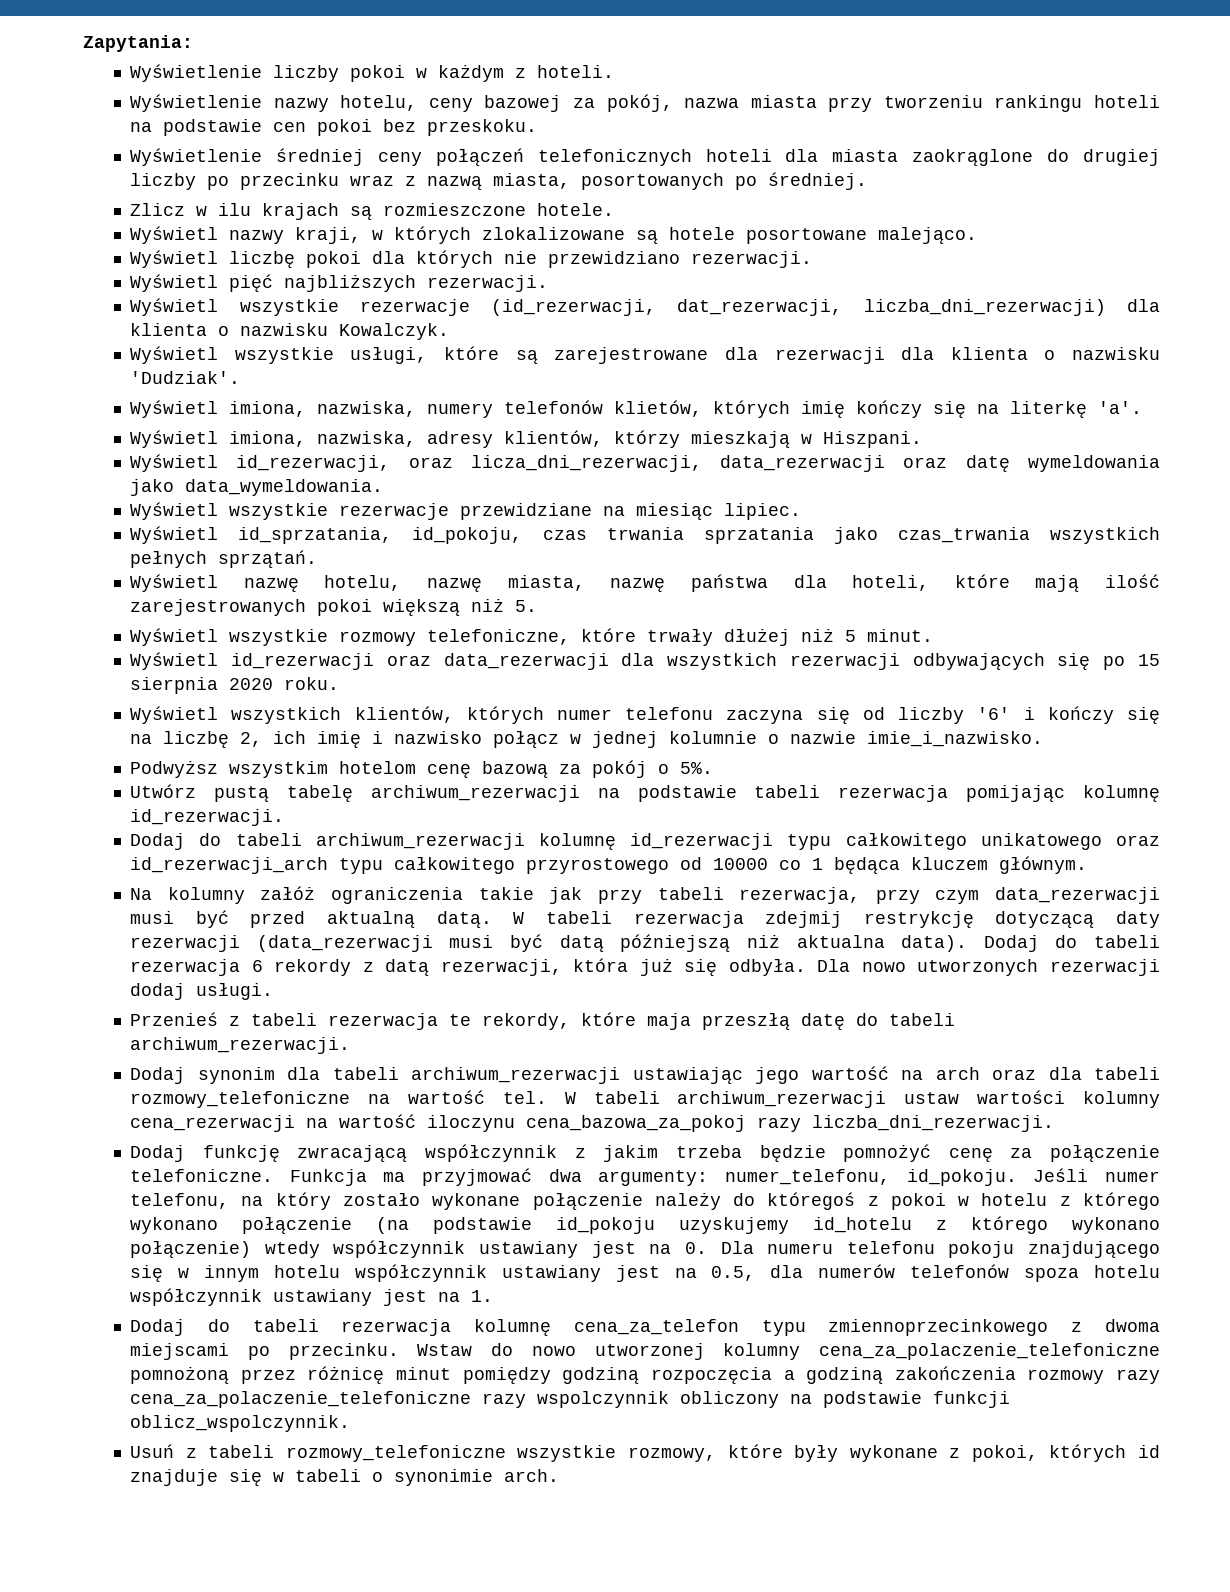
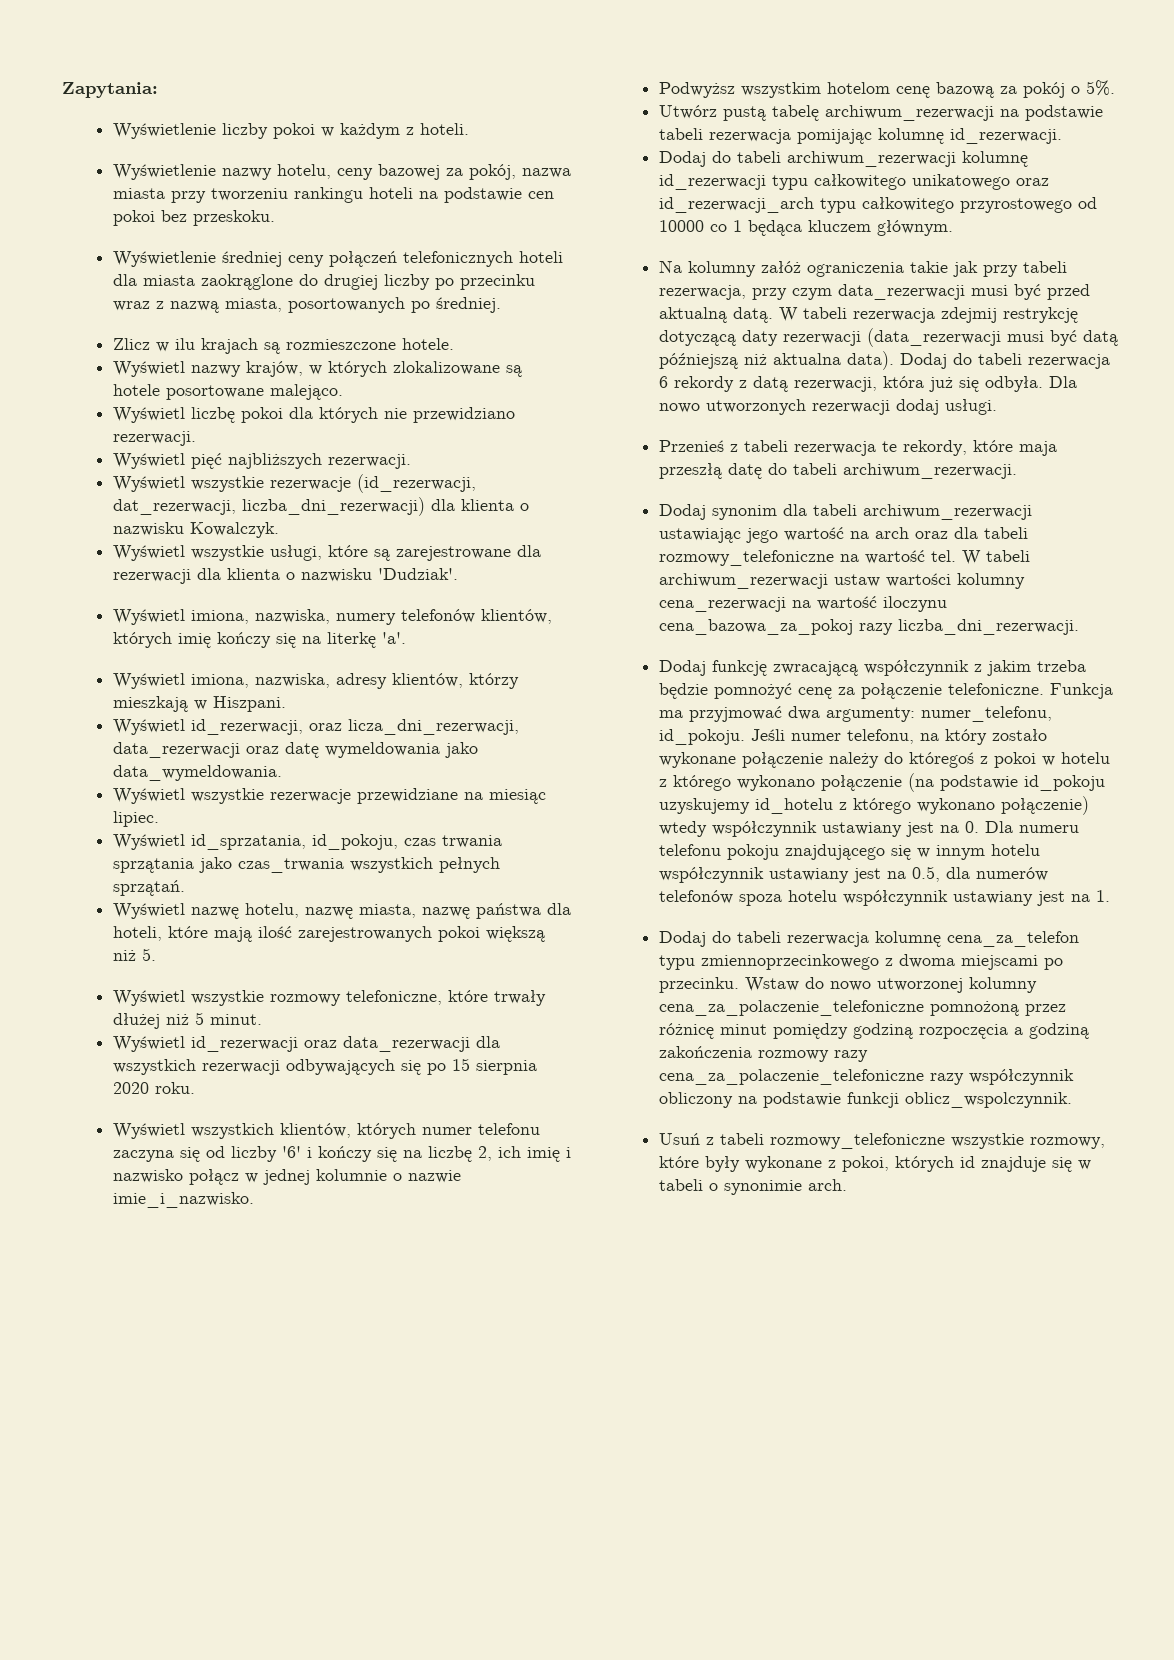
[295,227,362,244] kraji, -> [245,361,303,377] krajów,
[614,400,703,417] klietów, -> [480,609,552,624] klientów,
[703,527,814,544] sprzatania -> [112,858,194,873] sprzątania
[537,1391,670,1408] wspolczynnik -> [968,1069,1074,1085] współczynnik

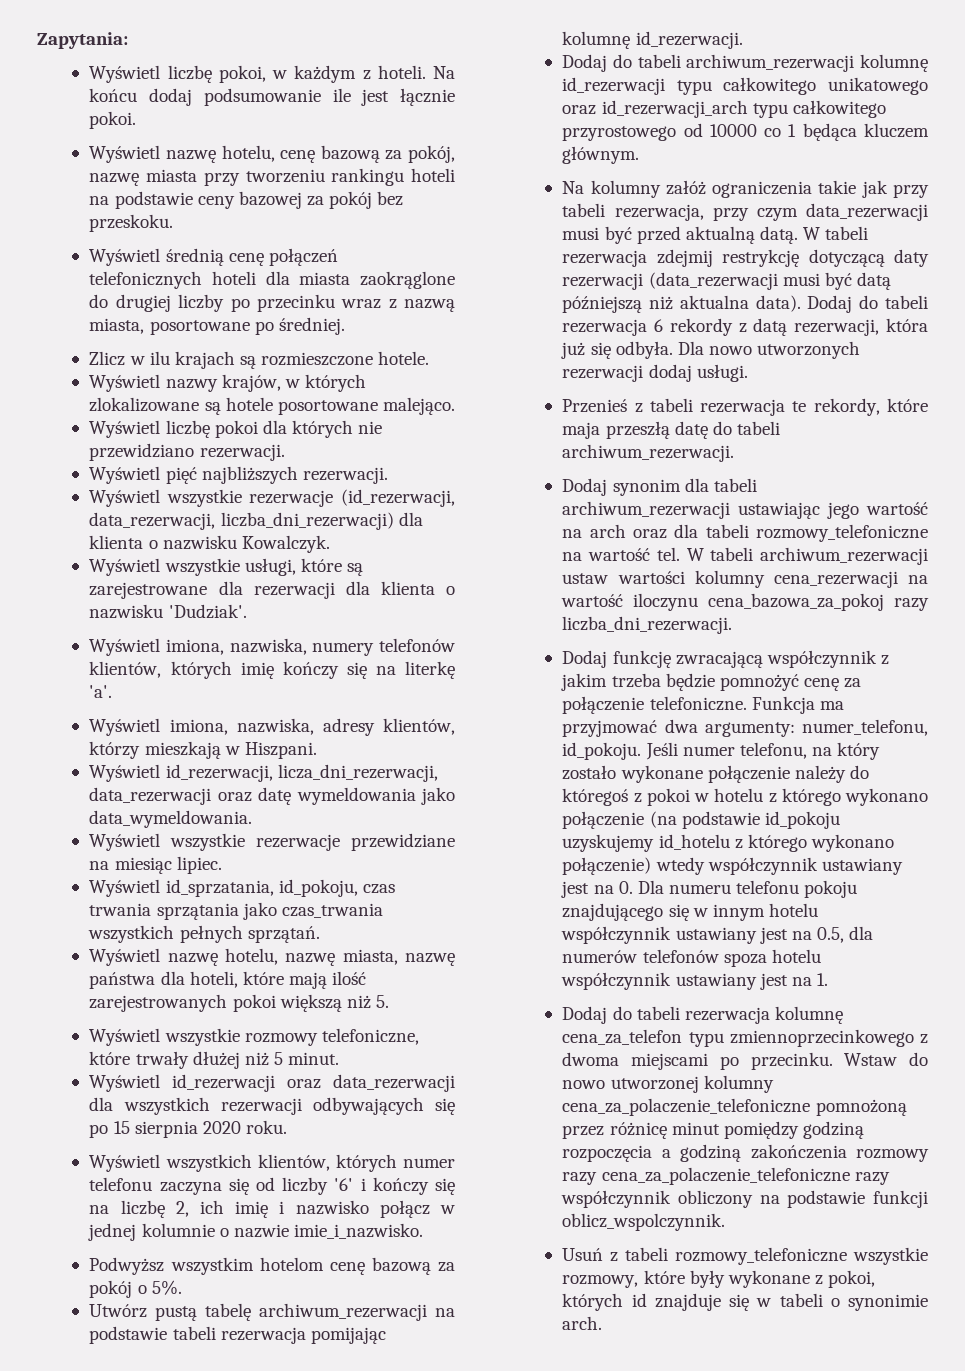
[112,123,315,139] Wyświetlenie liczby pokoi -> [89,65,266,83] Wyświetl liczbę pokoi,
[112,164,440,180] // Wyświetlenie nazwy hotelu, ceny bazowej -> [433,66,456,79] [89,88,456,106] [89,111,137,129] [89,145,380,163] Na końcu dodaj podsumowanie ile jest łącznie pokoi. // Wyświetl nazwę hotelu, cenę bazową
[521,168,571,178] nazwa -> [89,173,140,186] nazwę
[527,191,554,199] [112,210,155,226] cen pokoi -> [197,191,373,209] ceny bazowej za pokój
[112,251,324,267] Wyświetlenie średniej ceny -> [89,248,264,266] Wyświetl średnią cenę
[287,297,405,313] posortowanych -> [149,320,250,335] posortowane
[112,499,236,515] dat_rezerwacji, -> [89,512,216,530] data_rezerwacji,
[308,723,342,731] oraz -> (273, 773) none

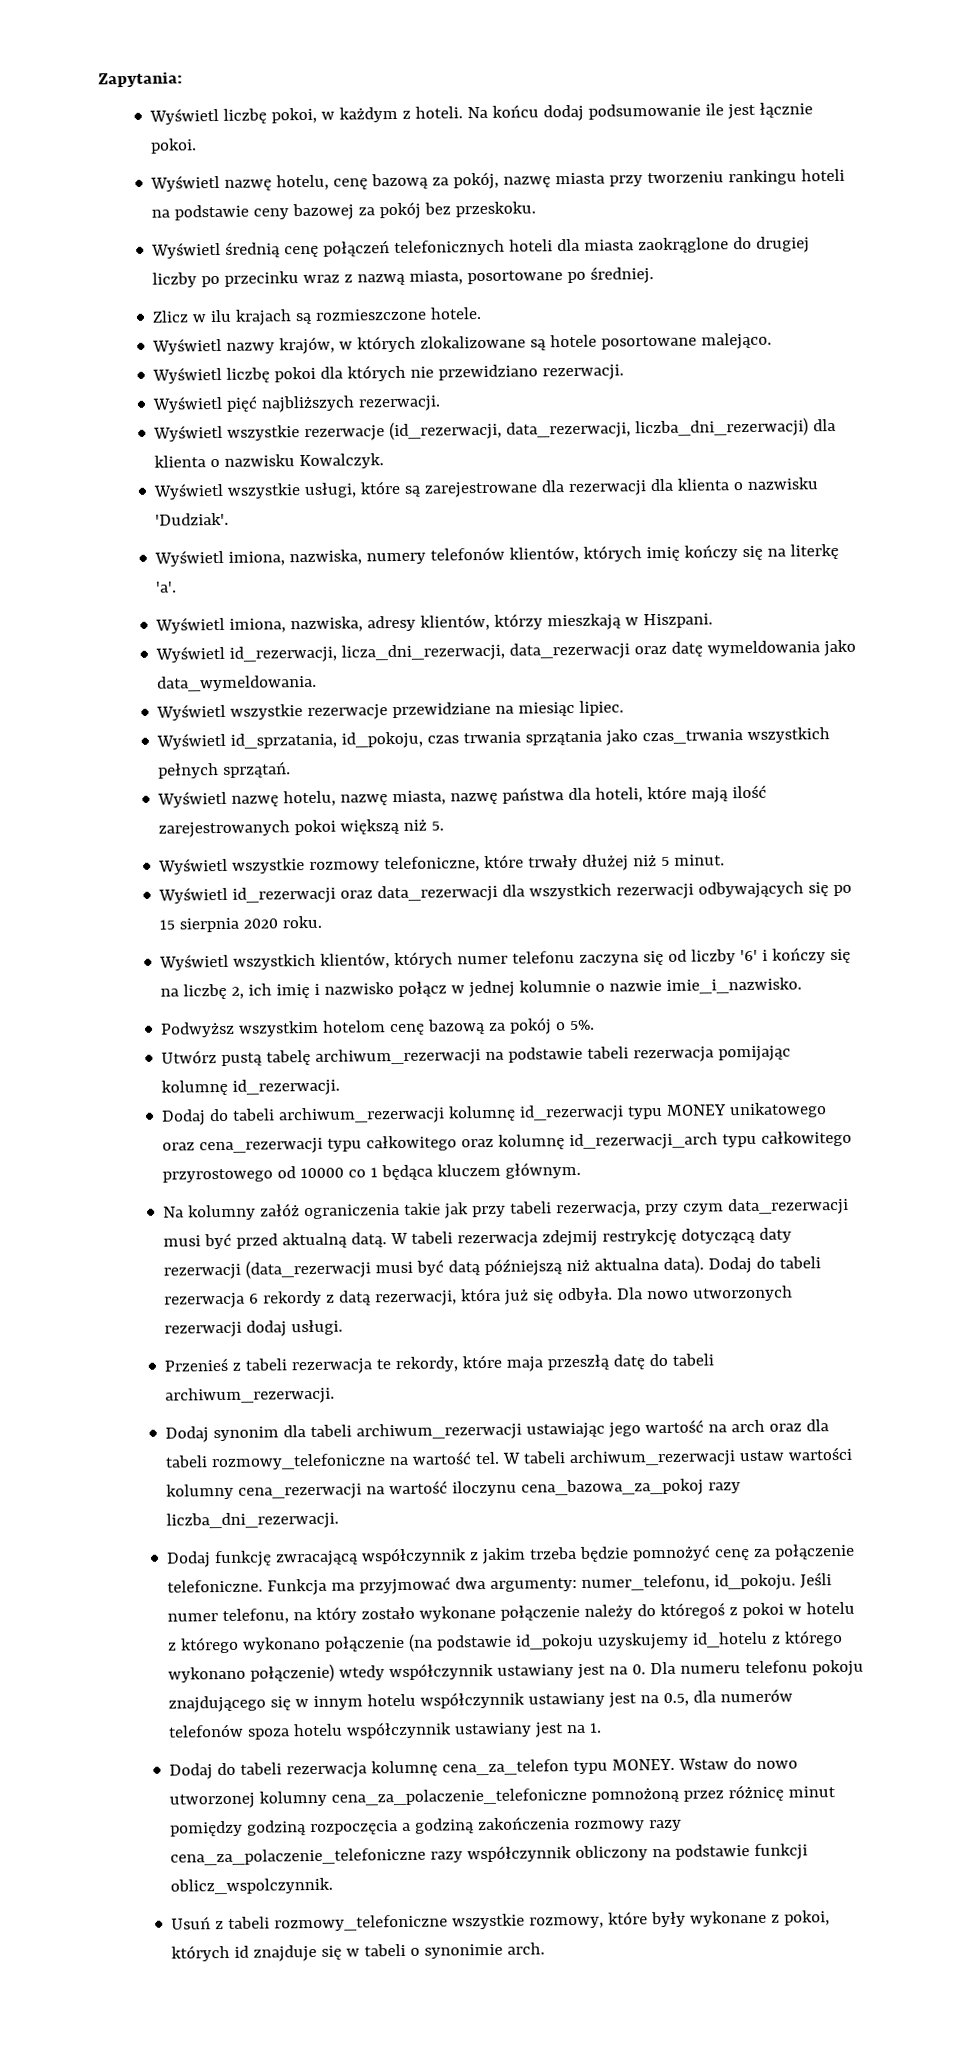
[723,77,817,95] całkowitego -> [666,1104,728,1116] MONEY
(597, 110) none -> [199,1134,566,1155] cena_rezerwacji typu całkowitego oraz kolumnę
[729,1029,928,1047] [562,1052,833,1070] zmiennoprzecinkowego z dwoma miejscami po przecinku. -> [612,1758,676,1771] MONEY.

